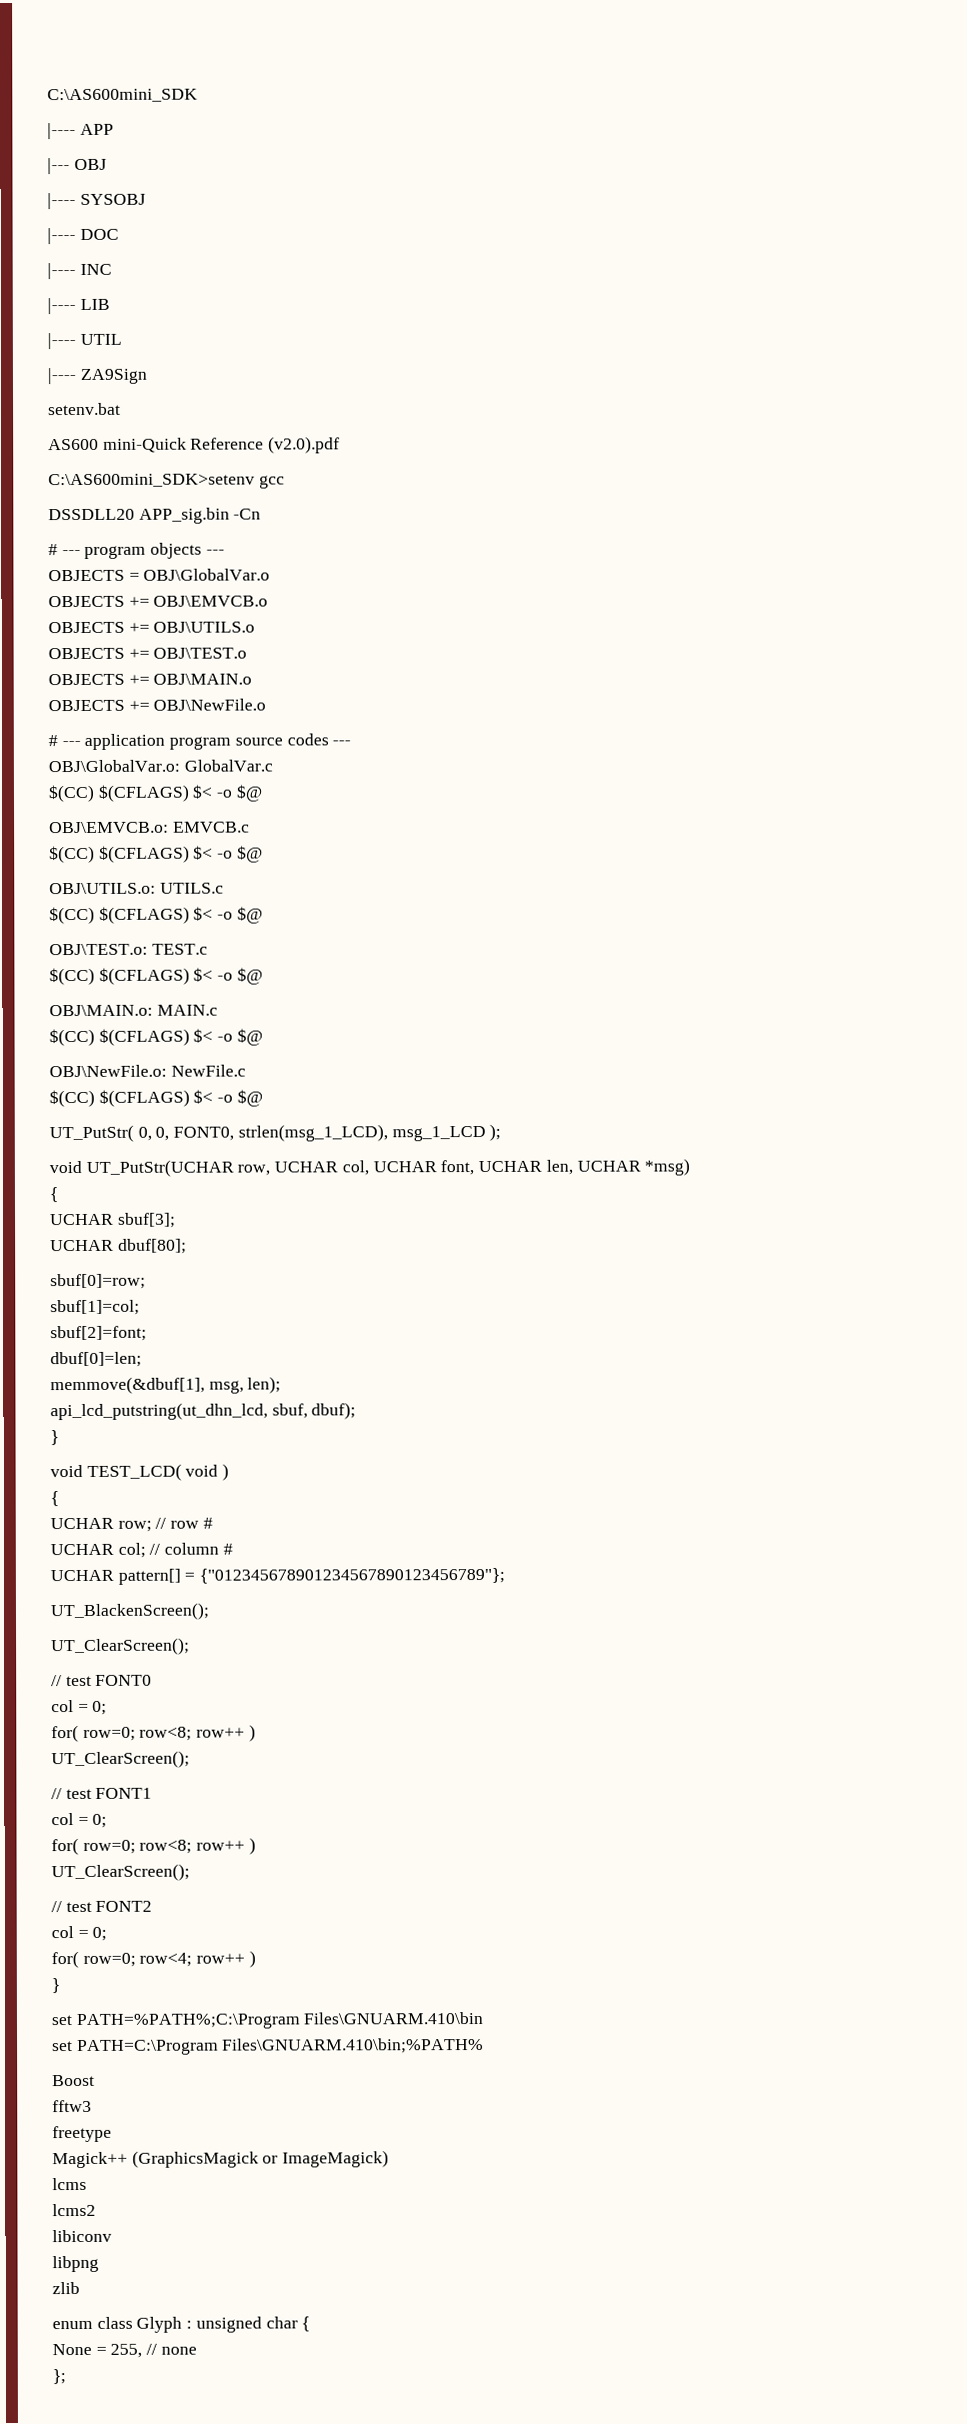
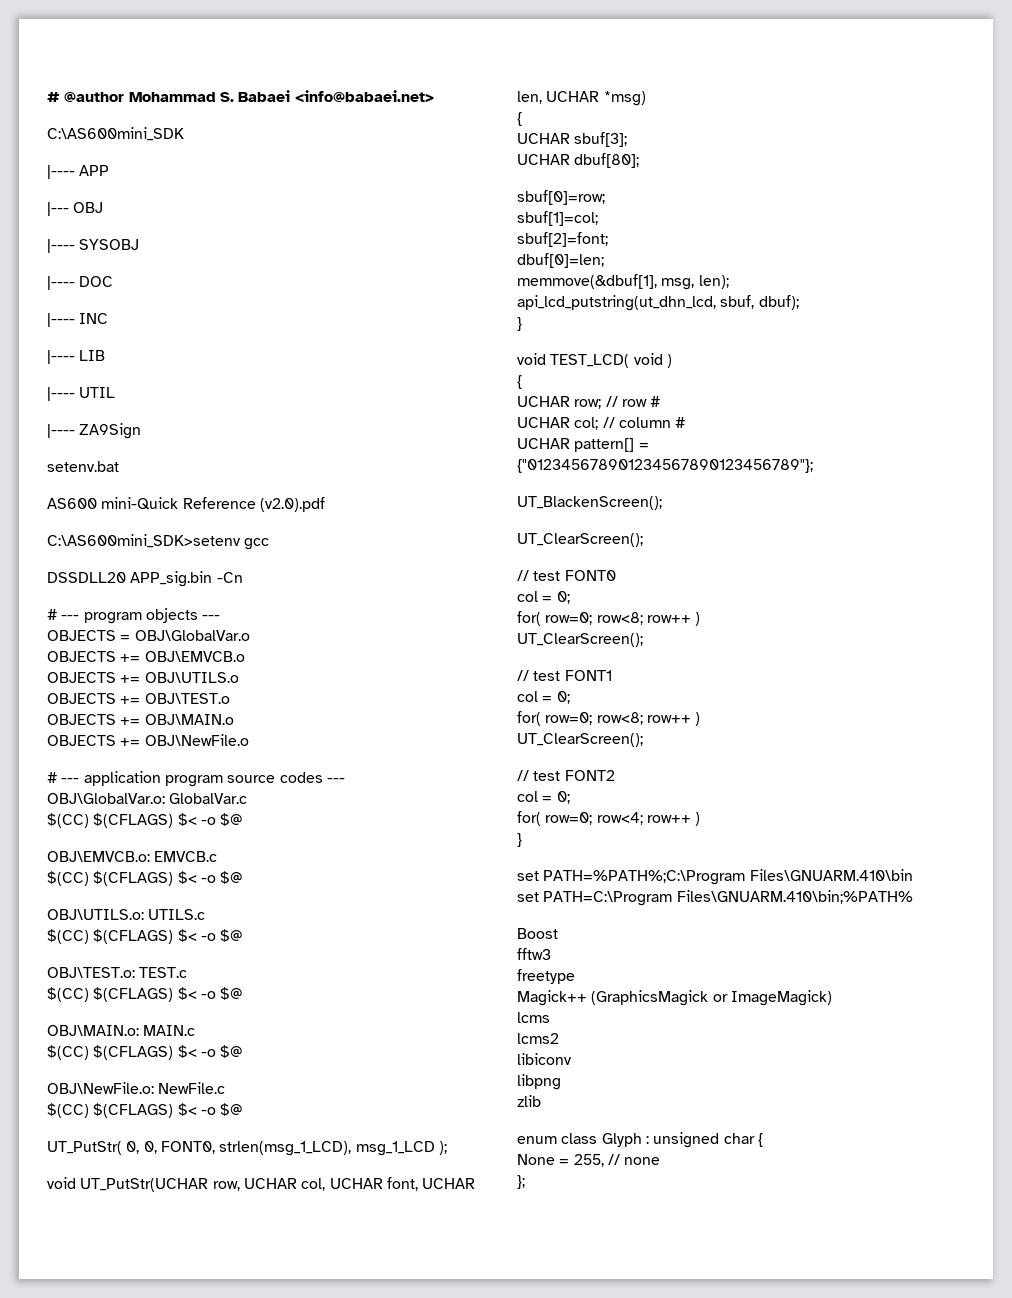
(47, 95) none -> [47,90,434,103] # @author Mohammad S. Babaei <info@babaei.net> //

